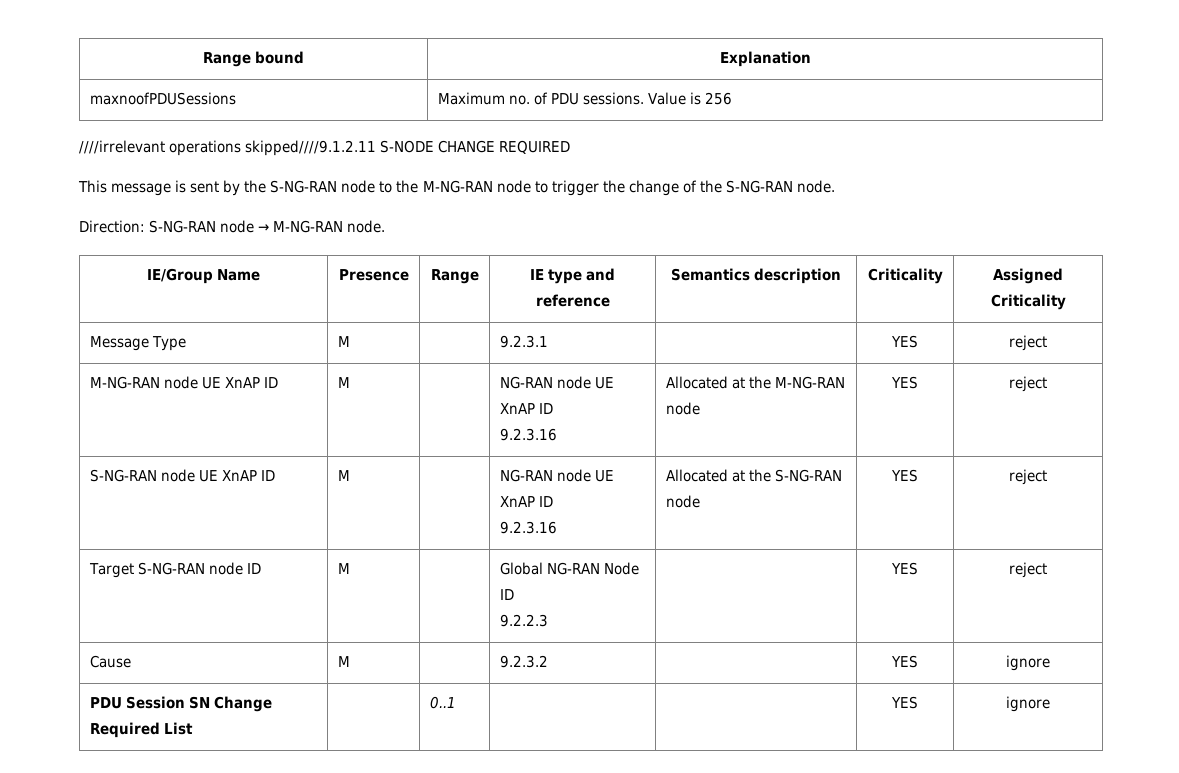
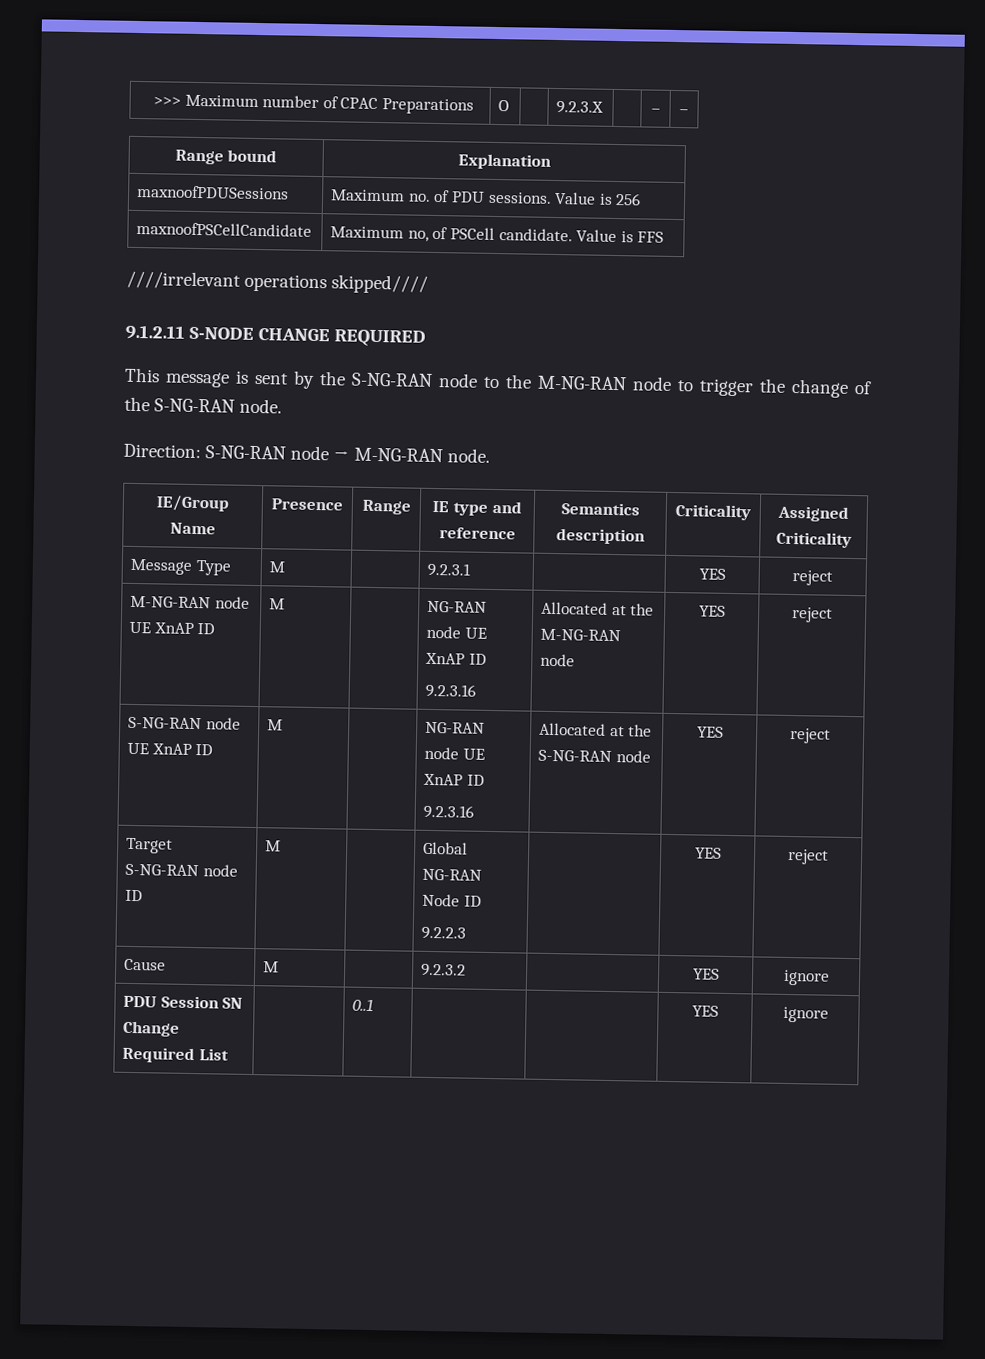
(202, 59) none -> [153,94,474,115] [498,100,510,112] [556,100,605,114] [650,108,661,114] [679,109,689,115] >>> Maximum number of CPAC Preparations | O | | 9.2.3.X | | – | – //
(732, 98) none -> [136,221,313,237] [330,226,665,243] // maxnoofPSCellCandidate | Maximum no, of PSCell candidate. Value is FFS
[245,140,377,156] skipped////9.1.2.11 -> [331,274,429,294] [125,324,185,340] skipped//// // 9.1.2.11

